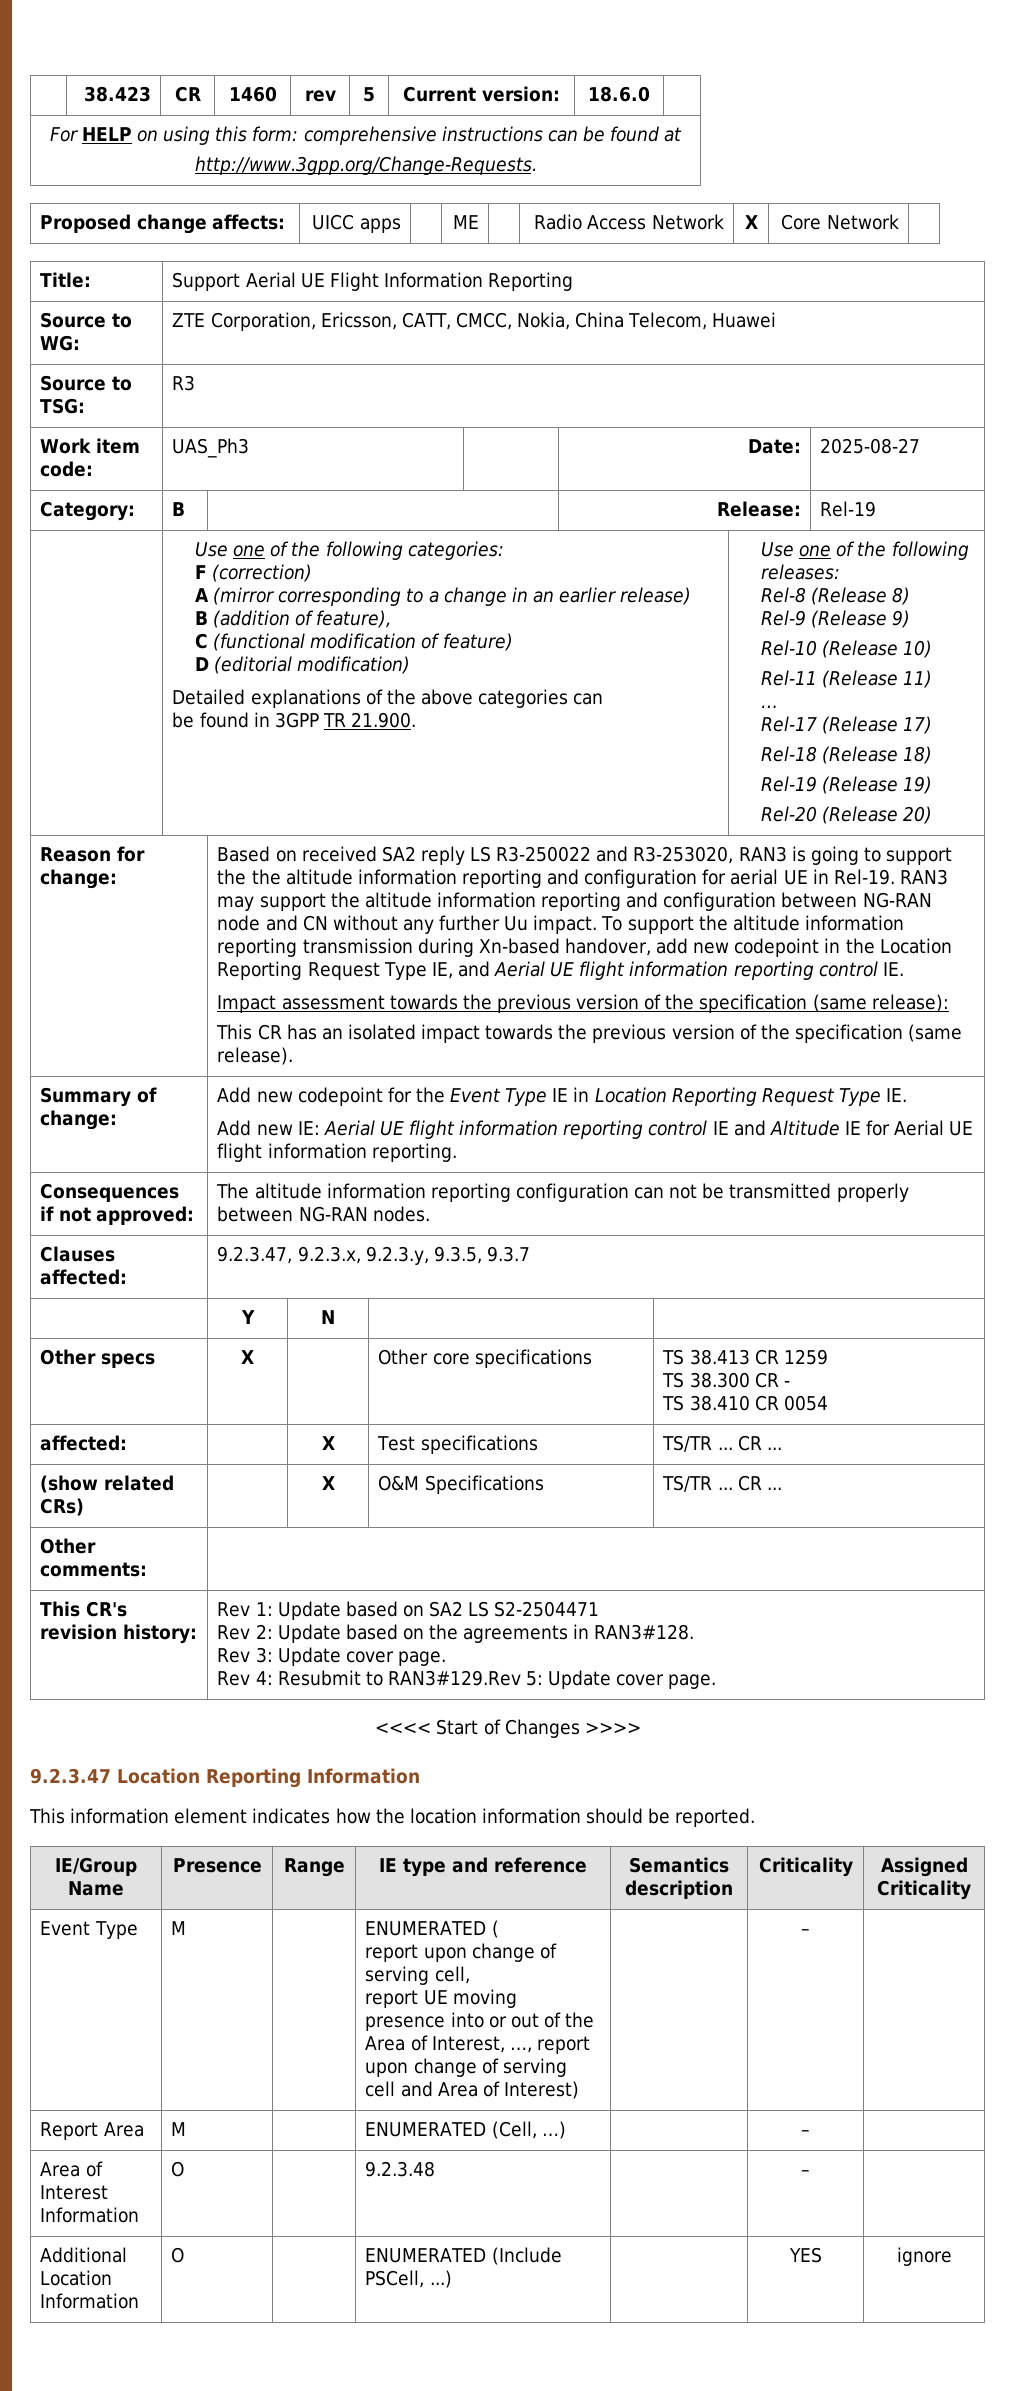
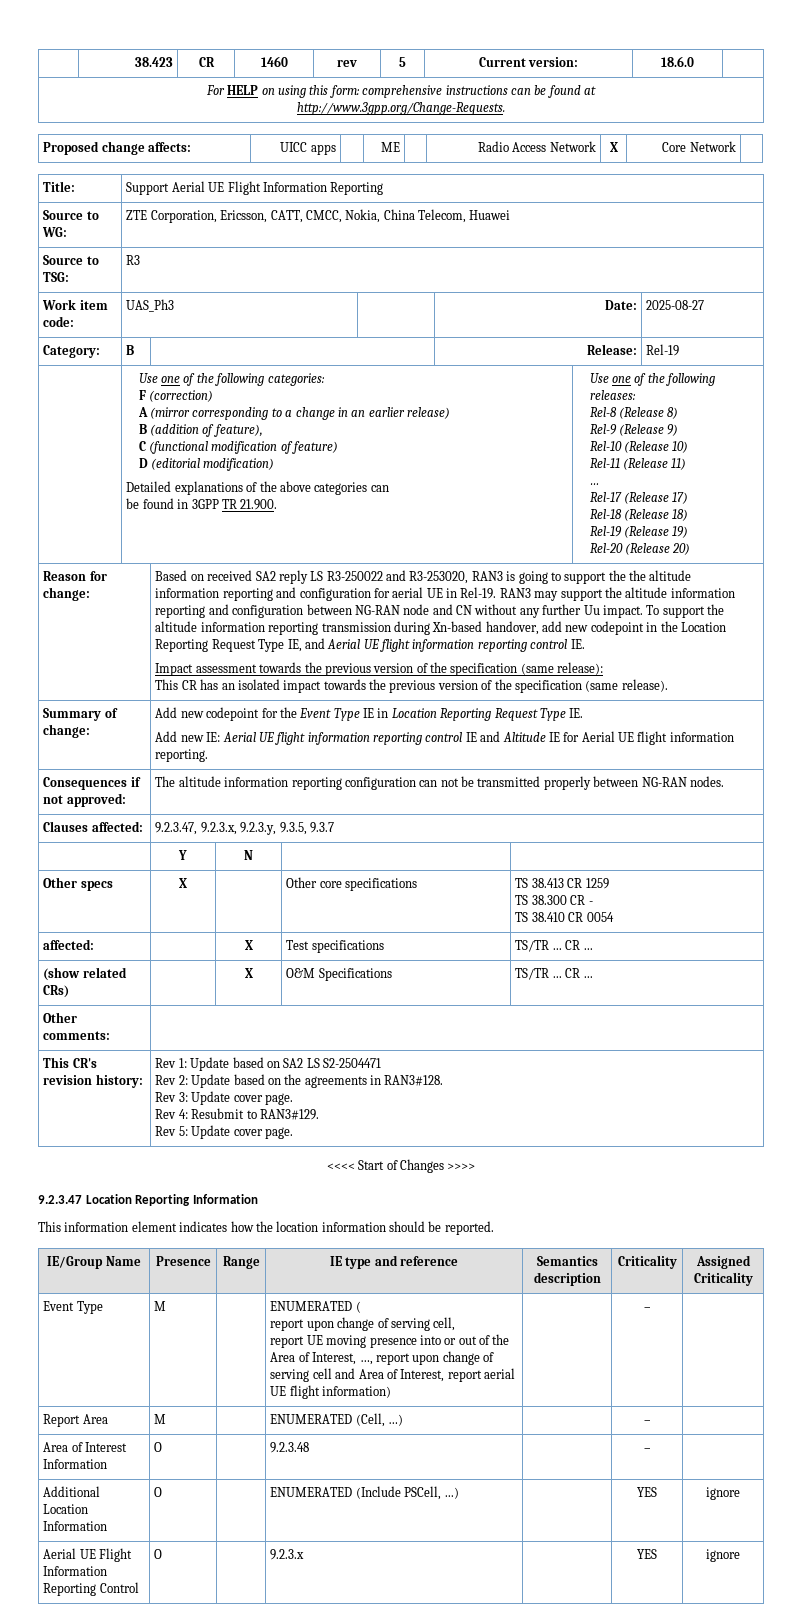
[387,1670,521,1686] RAN3#129.Rev -> [259,1109,319,1120] [155,1126,177,1136] RAN3#129. // Rev
[503,2081,579,2099] Interest) -> [400,1368,516,1382] [270,1385,392,1399] Interest, report aerial UE flight information)
(952, 2256) none -> [43,1548,133,1562] [43,1566,108,1576] [43,1582,139,1596] [154,1549,163,1559] [270,1549,305,1560] [637,1549,657,1559] [706,1549,740,1562] // Aerial UE Flight Information Reporting Control | O | | 9.2.3.x | | YES | ignore

